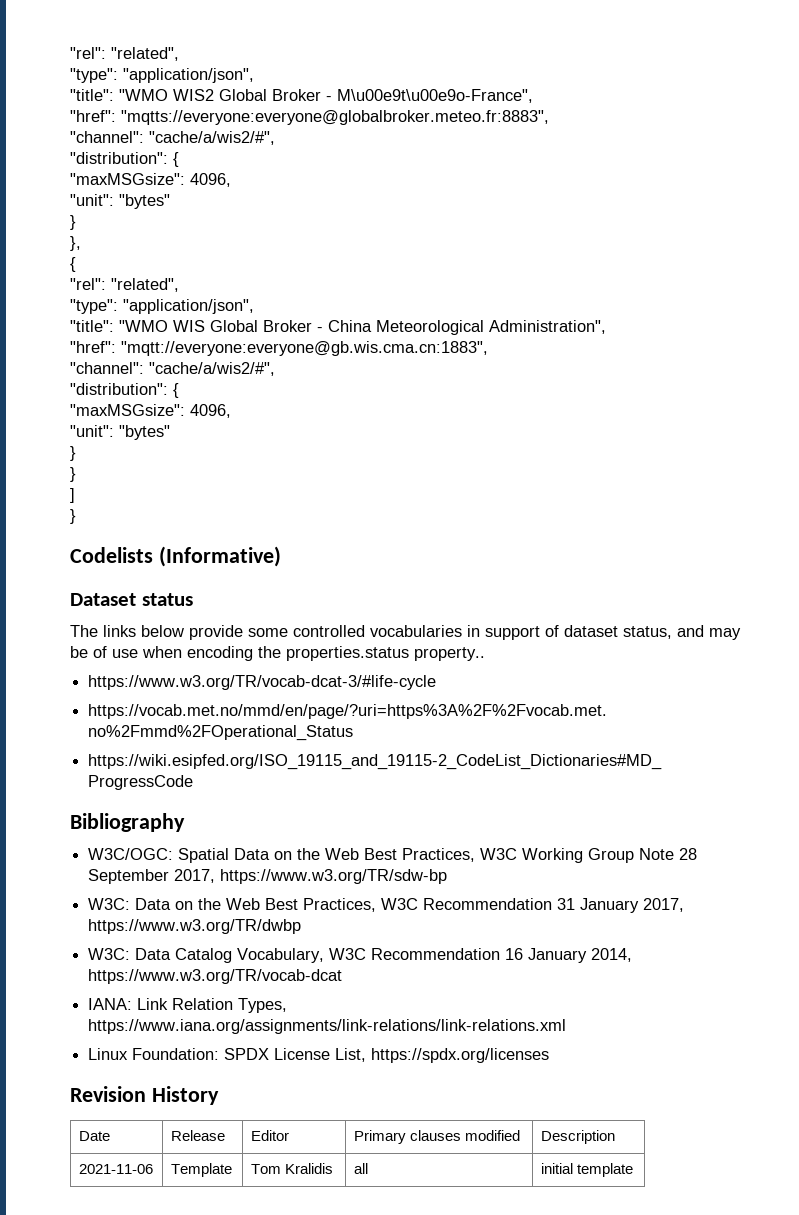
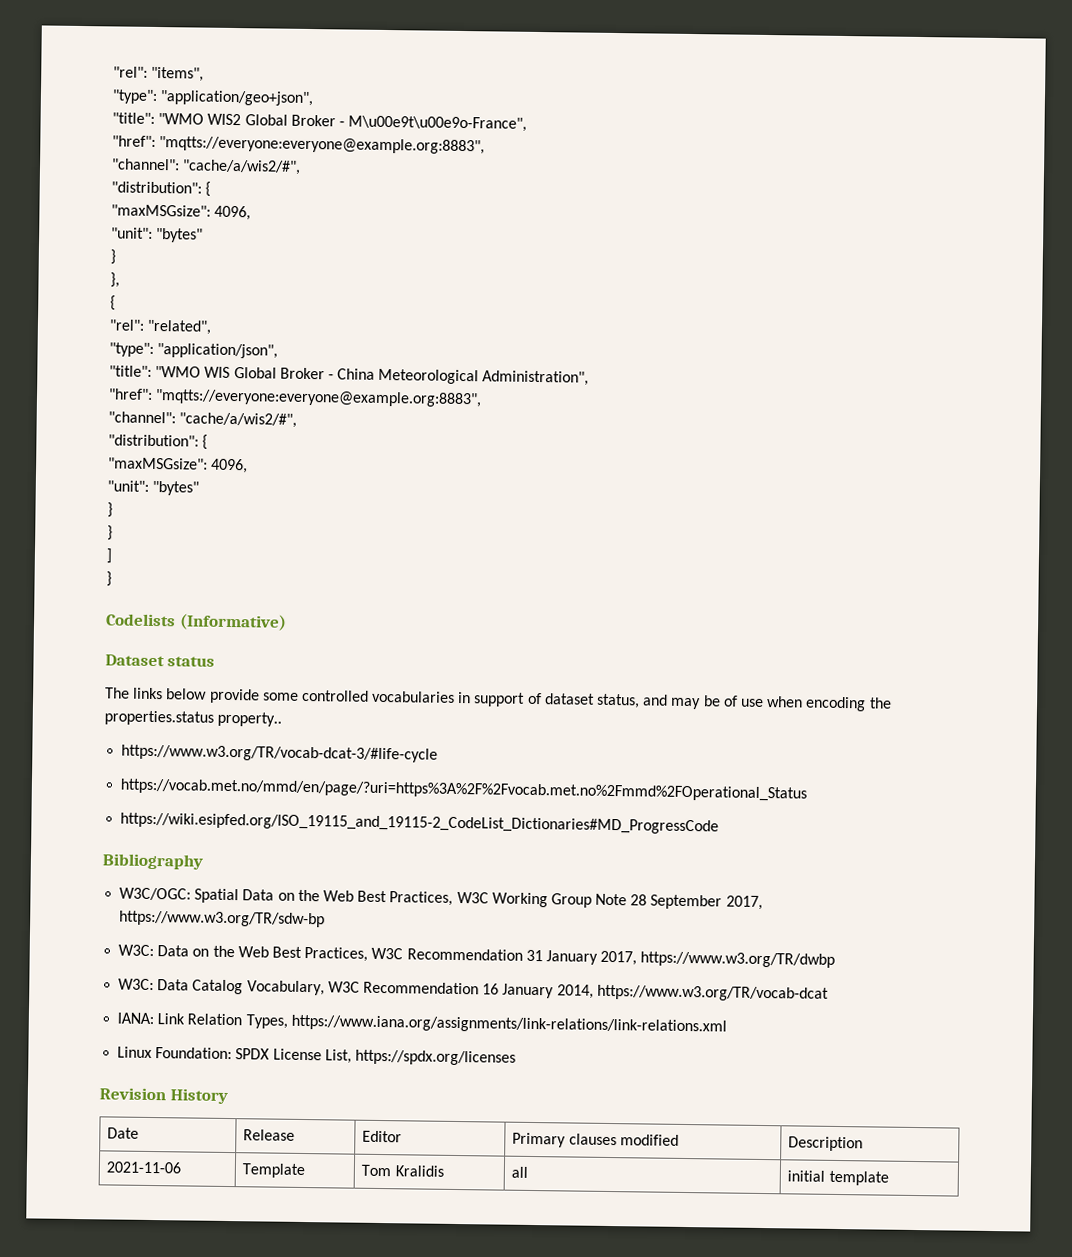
[70,47,179,61] [70,68,254,83] "rel": "related", // "type": "application/json", -> [113,66,205,82] [112,89,315,107] "rel": "items", // "type": "application/geo+json",
[121,110,549,125] "mqtts://everyone:everyone@globalbroker.meteo.fr:8883", -> [159,136,486,155] "mqtts://everyone:everyone@example.org:8883",
[121,341,488,356] "mqtt://everyone:everyone@gb.wis.cma.cn:1883", -> [155,389,483,408] "mqtts://everyone:everyone@example.org:8883",

